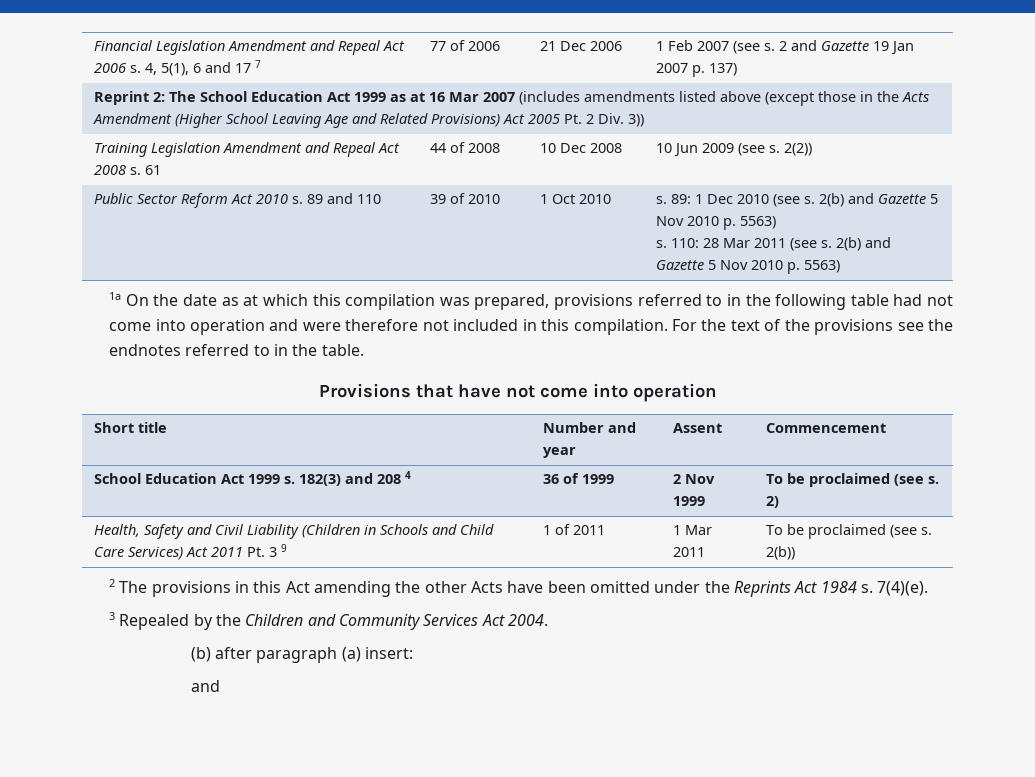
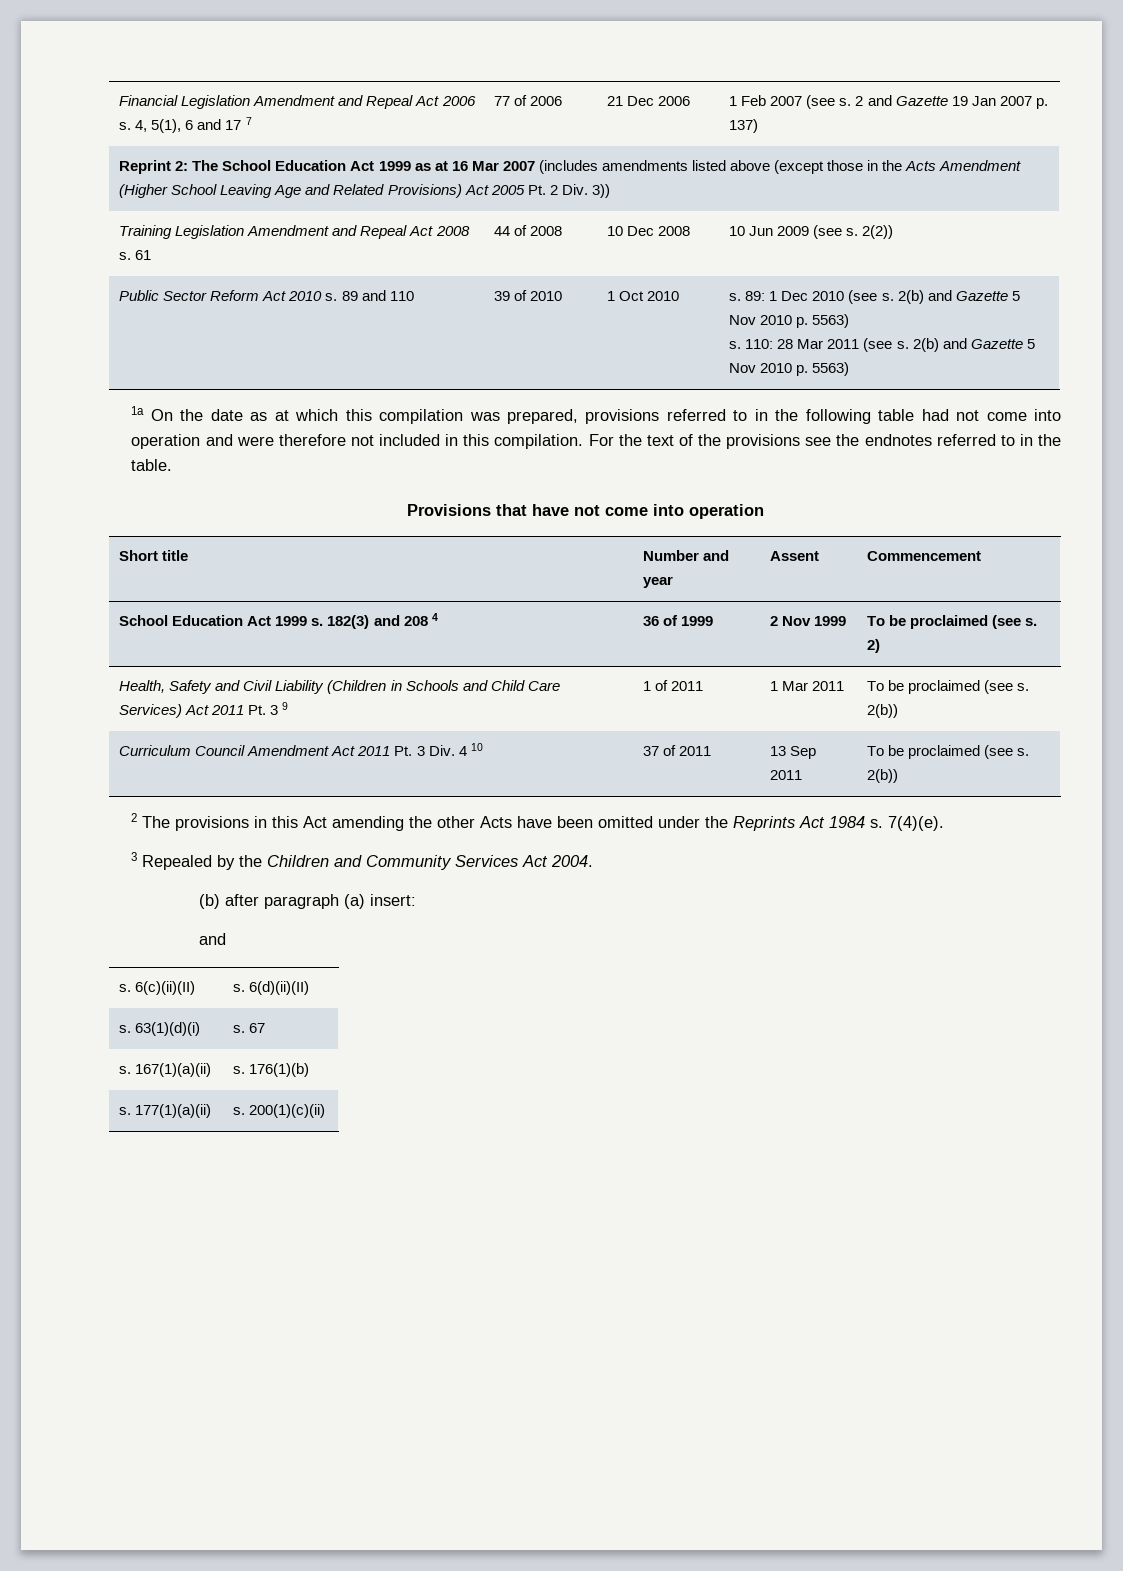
(796, 553) none -> [119,743,483,756] [643,745,712,756] [770,746,817,759] [770,770,803,780] [867,745,1030,759] [867,769,899,783] // Curriculum Council Amendment Act 2011 Pt. 3 Div. 4 10 | 37 of 2011 | 13 Sep 2011 | To be proclaimed (see s. 2(b))
(220, 686) none -> [119,981,196,995] [233,981,310,995] [119,1022,201,1036] [233,1023,266,1033] [119,1063,212,1077] [233,1063,310,1077] [119,1104,212,1118] [233,1104,326,1118] // s. 6(c)(ii)(II) | s. 6(d)(ii)(II) // s. 63(1)(d)(i) | s. 67 // s. 167(1)(a)(ii) | s. 176(1)(b) // s. 177(1)(a)(ii) | s. 200(1)(c)(ii)

